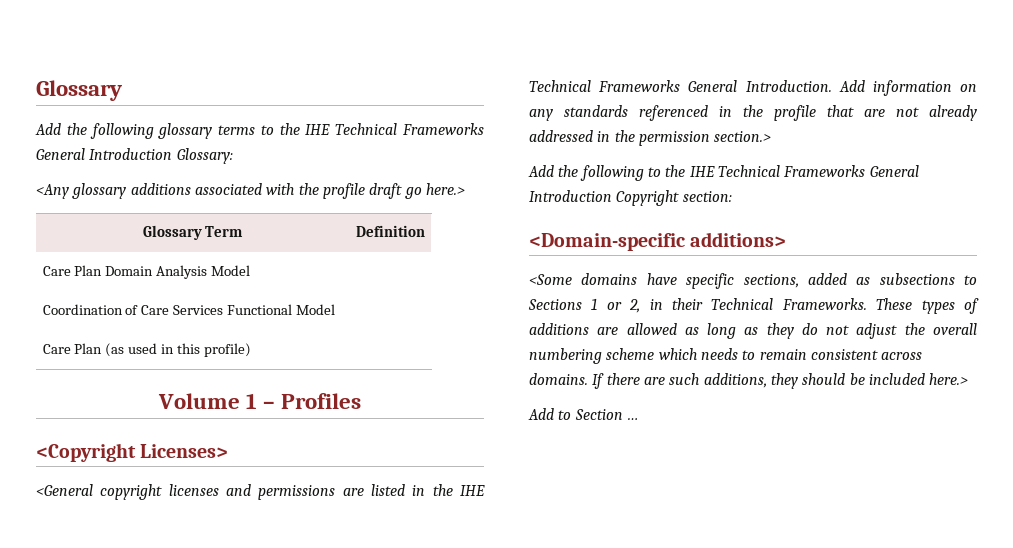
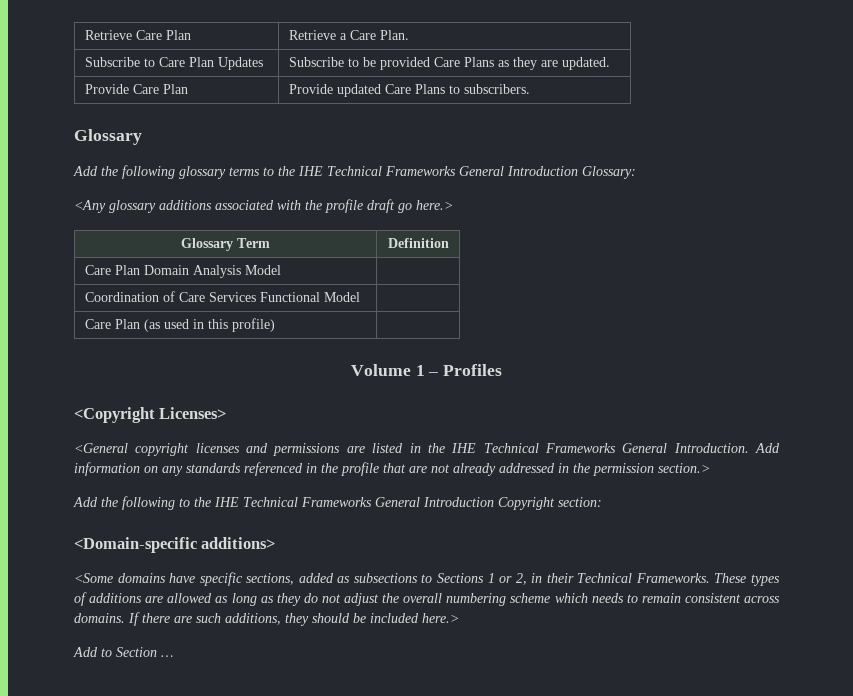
(36, 90) none -> [84,30,191,40] [288,30,409,40] [84,57,263,70] [288,57,610,70] [84,84,188,94] [288,84,530,97] Retrieve Care Plan | Retrieve a Care Plan. // Subscribe to Care Plan Updates | Subscribe to be provided Care Plans as they are updated. // Provide Care Plan | Provide updated Care Plans to subscribers. //

